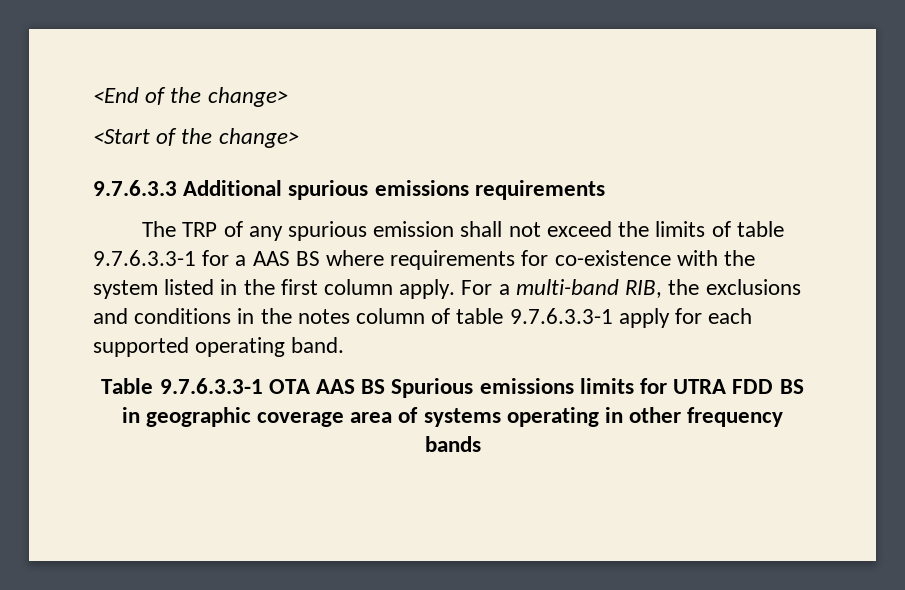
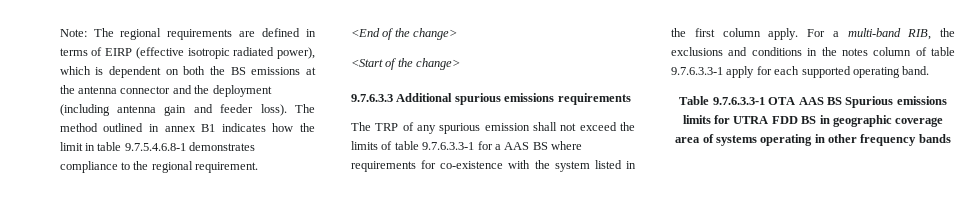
(93, 95) none -> [59,28,316,40] [59,47,315,59] [59,66,316,78] [59,85,272,97] [59,104,315,116] [59,123,315,132] [59,142,256,151] [59,161,259,173] Note: The regional requirements are defined in terms of EIRP (effective isotropic radiated power), which is dependent on both the BS emissions at the antenna connector and the deployment (including antenna gain and feeder loss). The method outlined in annex B1 indicates how the limit in table 9.7.5.4.6.8-1 demonstrates compliance to the regional requirement. //

